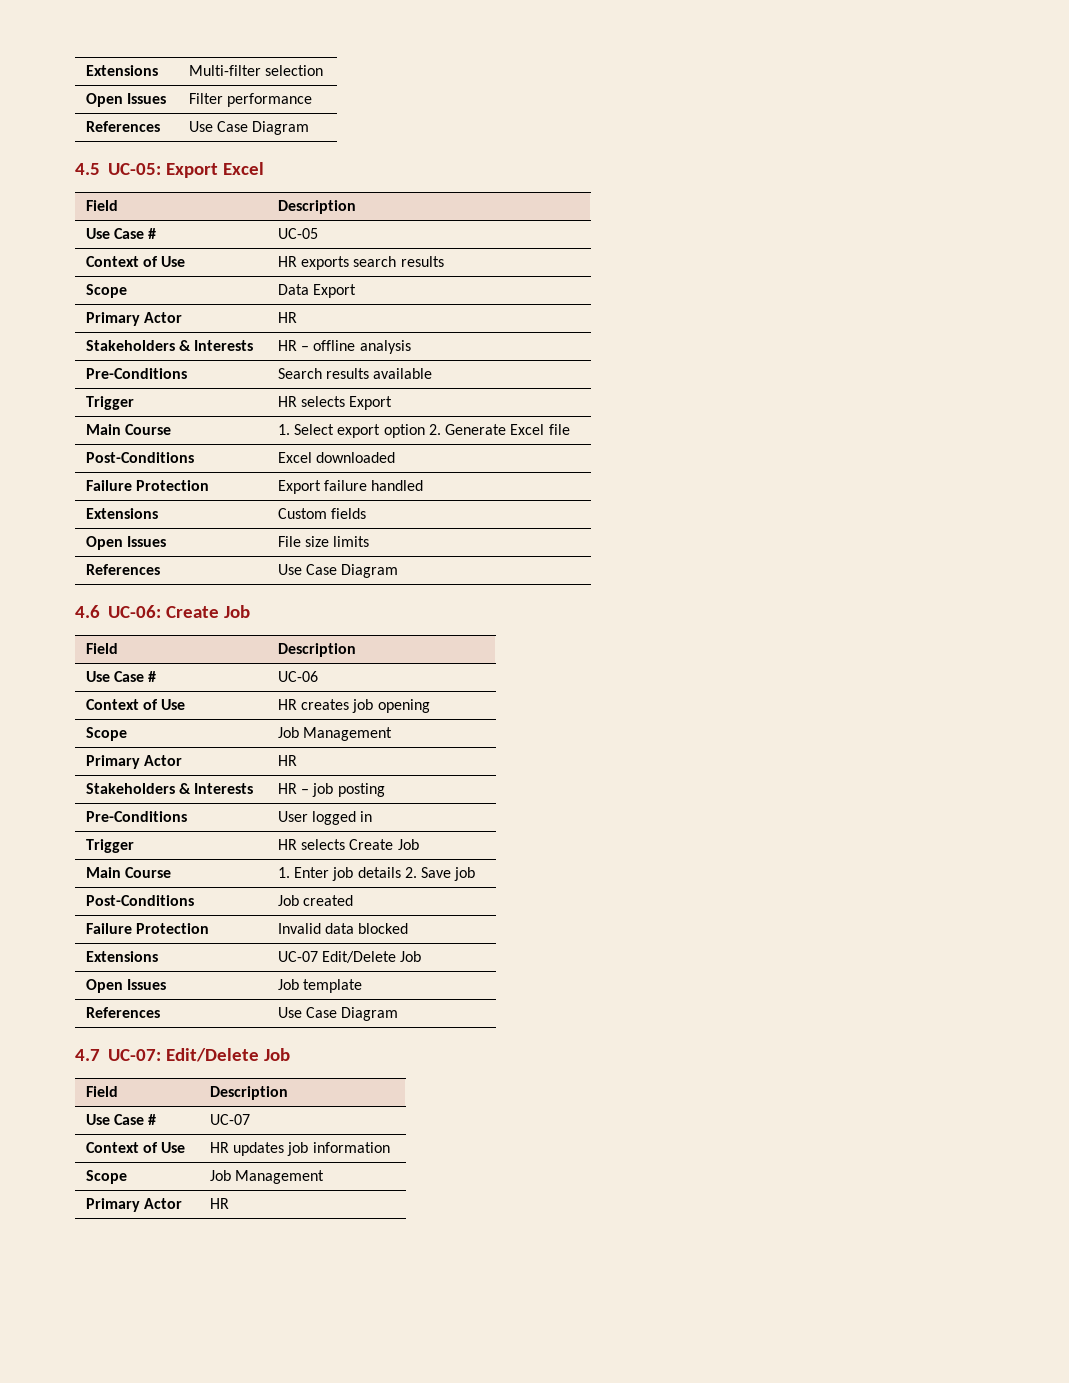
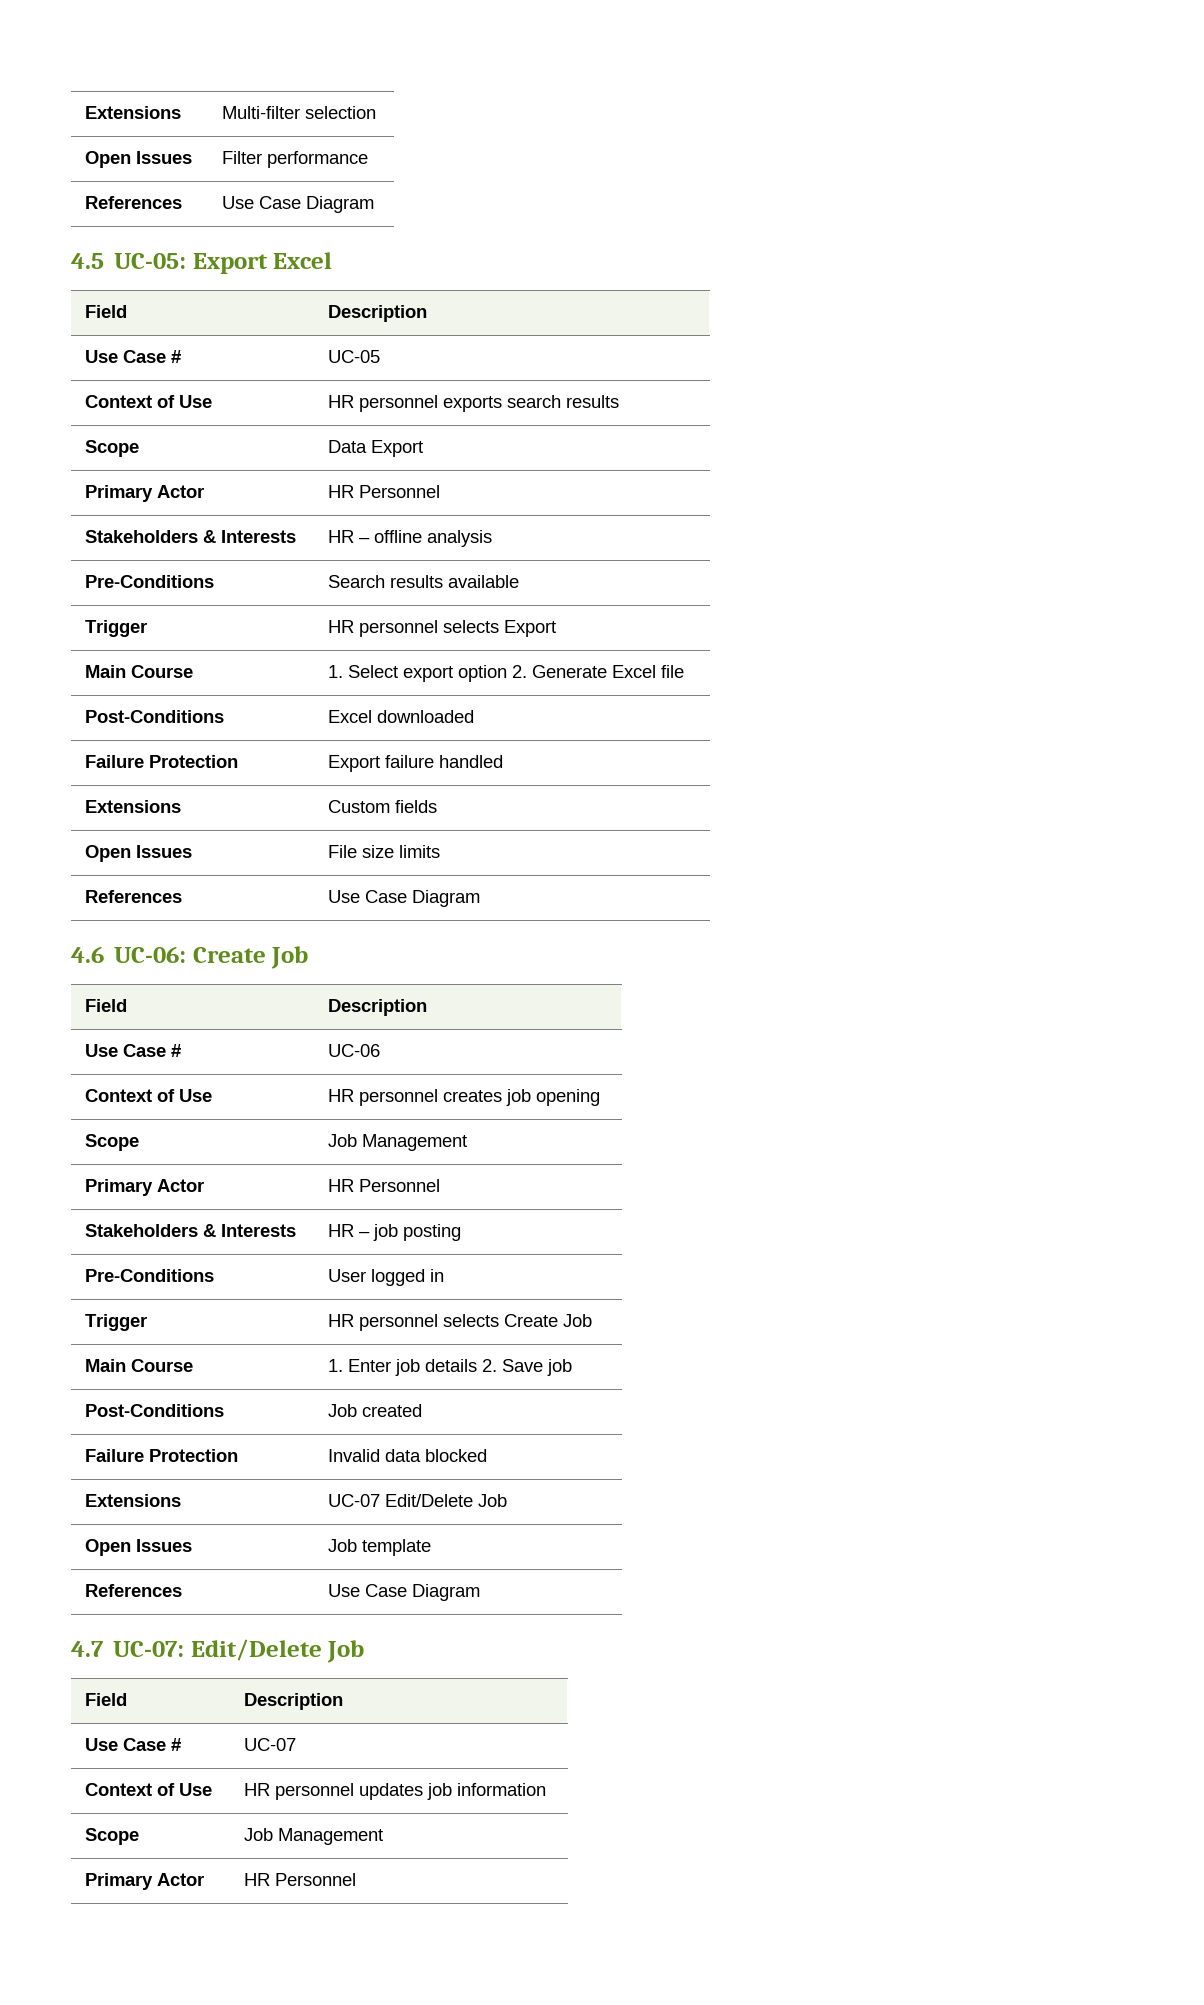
(297, 261) none -> [359,395,439,412] personnel
(297, 317) none -> [359,485,441,498] Personnel
(297, 401) none -> [359,620,439,637] personnel
(297, 704) none -> [359,1089,439,1106] personnel
(297, 760) none -> [359,1179,441,1192] Personnel
(297, 844) none -> [359,1314,439,1331] personnel
(229, 1147) none -> [275,1783,355,1800] personnel
(229, 1203) none -> [275,1873,357,1886] Personnel

